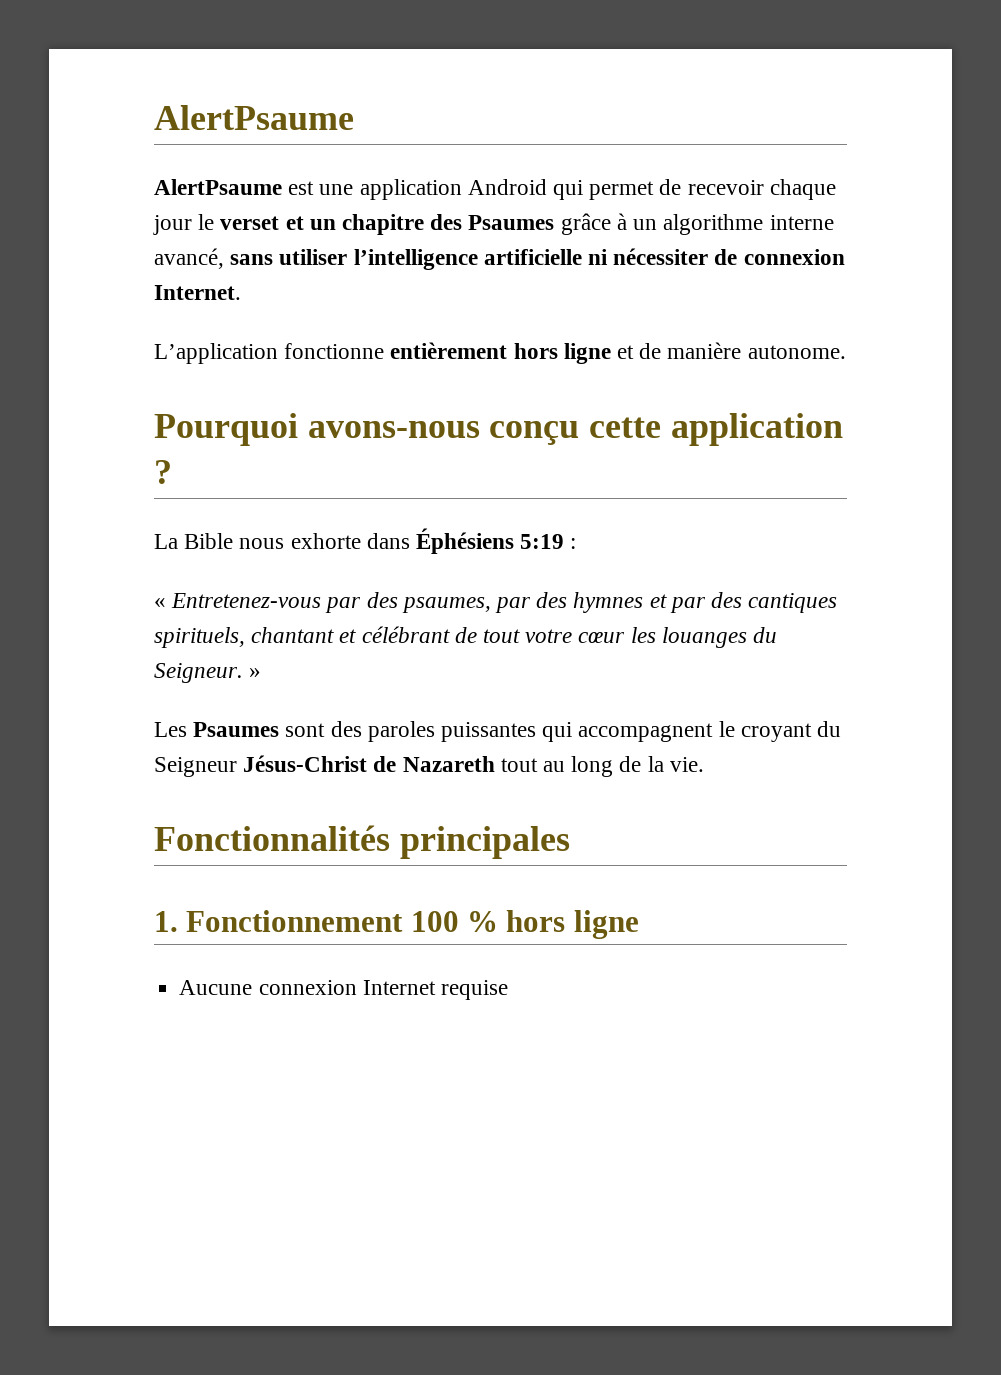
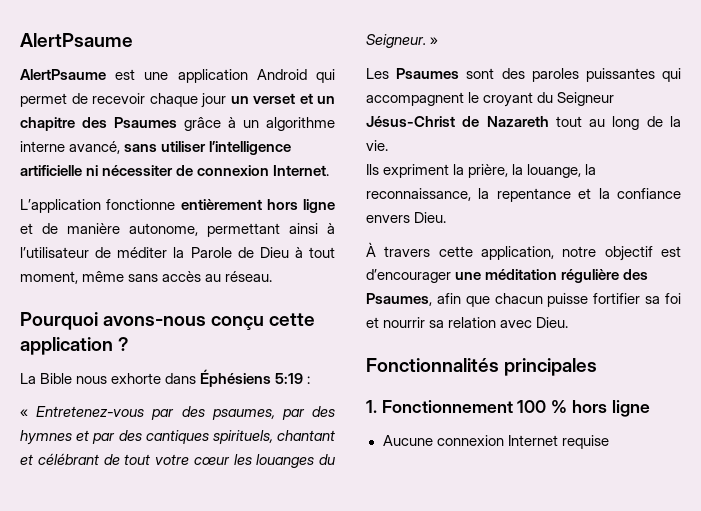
[198,214,215,230] le -> [230,96,249,104] un
[747,345,846,359] autonome. -> [129,223,335,237] [20,247,335,258] [20,271,273,284] autonome, permettant ainsi à l’utilisateur de méditer la Parole de Dieu à tout moment, même sans accès au réseau.
(704, 764) none -> [366,164,597,178] [366,188,681,202] [366,212,447,223] [366,242,681,261] [366,269,649,283] [366,293,681,307] [366,317,569,328] // Ils expriment la prière, la louange, la reconnaissance, la repentance et la confiance envers Dieu. // À travers cette application, notre objectif est d’encourager une méditation régulière des Psaumes, afin que chacun puisse fortifier sa foi et nourrir sa relation avec Dieu.

